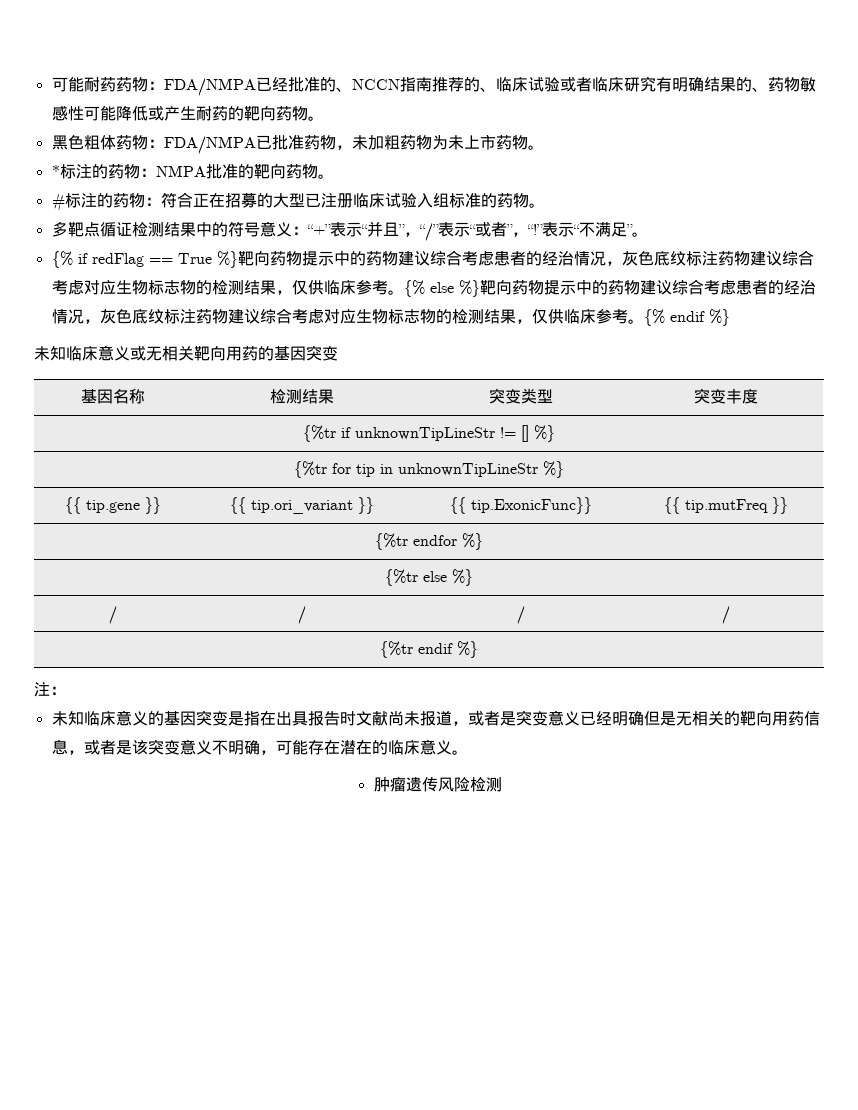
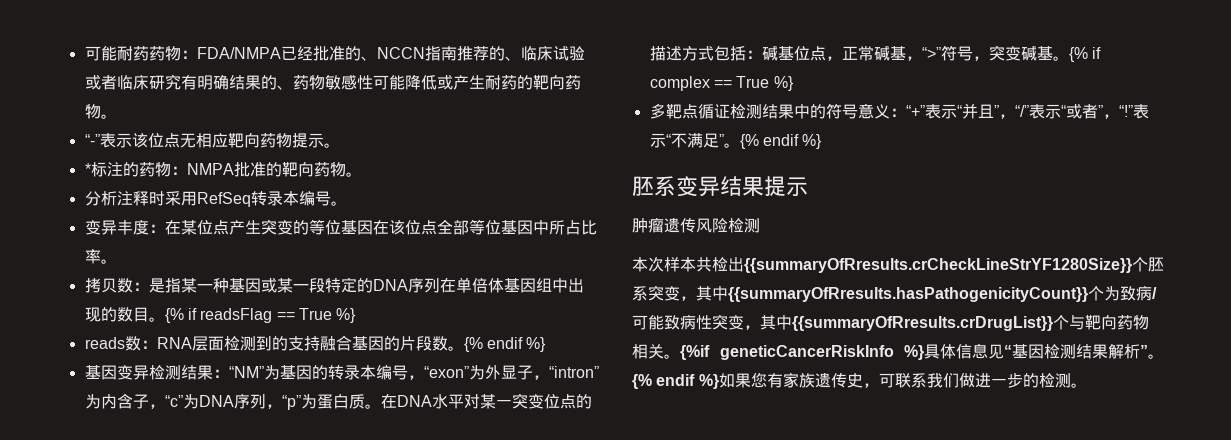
[51,134,528,154] 黑色粗体药物：FDA/NMPA已批准药物，未加粗药物为未上市药物 -> [84,133,324,148] “-”表示该位点无相应靶向药物提示
[51,192,545,212] #标注的药物：符合正在招募的大型已注册临床试验入组标准的药物。 -> [84,191,347,207] [84,219,597,235] [84,249,117,264] [84,277,584,293] [84,307,357,323] [84,335,547,352] [84,365,599,380] [84,393,592,410] [649,45,1101,62] [649,76,794,91] 分析注释时采用RefSeq转录本编号。 // 变异丰度：在某位点产生突变的等位基因在该位点全部等位基因中所占比率。 // 拷贝数：是指某⼀种基因或某⼀段特定的DNA序列在单倍体基因组中出现的数目。{% if readsFlag == True %} // reads数：RNA层面检测到的支持融合基因的片段数。{% endif %} // 基因变异检测结果：“NM”为基因的转录本编号，“exon”为外显子，“intron”为内含子，“c”为DNA序列，“p”为蛋白质。在DNA水平对某一突变位点的描述方式包括：碱基位点，正常碱基，“>”符号，突变碱基。{% if complex == True %}
[51,250,814,268] [51,279,816,297] [51,308,730,326] [34,345,338,361] [81,389,145,404] [270,389,334,404] [488,388,553,404] [694,388,758,404] [303,425,555,442] [294,461,564,478] [65,497,161,514] [230,497,374,514] [449,497,592,514] [664,497,788,514] [375,533,483,550] [385,569,473,586] [109,606,117,624] [298,606,306,624] [516,606,525,624] [722,606,730,624] [380,641,478,658] [34,682,66,697] [51,710,820,726] [51,739,468,755] [373,776,502,792] // {% if redFlag == True %}靶向药物提示中的药物建议综合考虑患者的经治情况，灰色底纹标注药物建议综合考虑对应生物标志物的检测结果，仅供临床参考。{% else %}靶向药物提示中的药物建议综合考虑患者的经治情况，灰色底纹标注药物建议综合考虑对应生物标志物的检测结果，仅供临床参考。{% endif %} // 未知临床意义或无相关靶向用药的基因突变 // 基因名称 | 检测结果 | 突变类型 | 突变丰度 // {%tr if unknownTipLineStr != [] %} // {%tr for tip in unknownTipLineStr %} // {{ tip.gene }} | {{ tip.ori_variant }} | {{ tip.ExonicFunc}} | {{ tip.mutFreq }} // {%tr endfor %} // {%tr else %} // / | / | / | / // {%tr endif %} // 注： // 未知临床意义的基因突变是指在出具报告时文献尚未报道，或者是突变意义已经明确但是无相关的靶向用药信息，或者是该突变意义不明确，可能存在潜在的临床意义。 // 肿瘤遗传风险检测 -> [739,134,823,149] [632,176,808,197] [632,217,760,233] [632,256,1164,273] [632,285,1157,302] [632,314,1149,331] [632,343,1164,360] [632,372,1087,389] {% endif %} // 胚系变异结果提示 // 肿瘤遗传风险检测 // 本次样本共检出{{summaryOfRresults.crCheckLineStrYF1280Size}}个胚系突变，其中{{summaryOfRresults.hasPathogenicityCount}}个为致病/可能致病性突变，其中{{summaryOfRresults.crDrugList}}个与靶向药物相关。{%if geneticCancerRiskInfo %}具体信息见“基因检测结果解析”。{% endif %}如果您有家族遗传史，可联系我们做进一步的检测。

